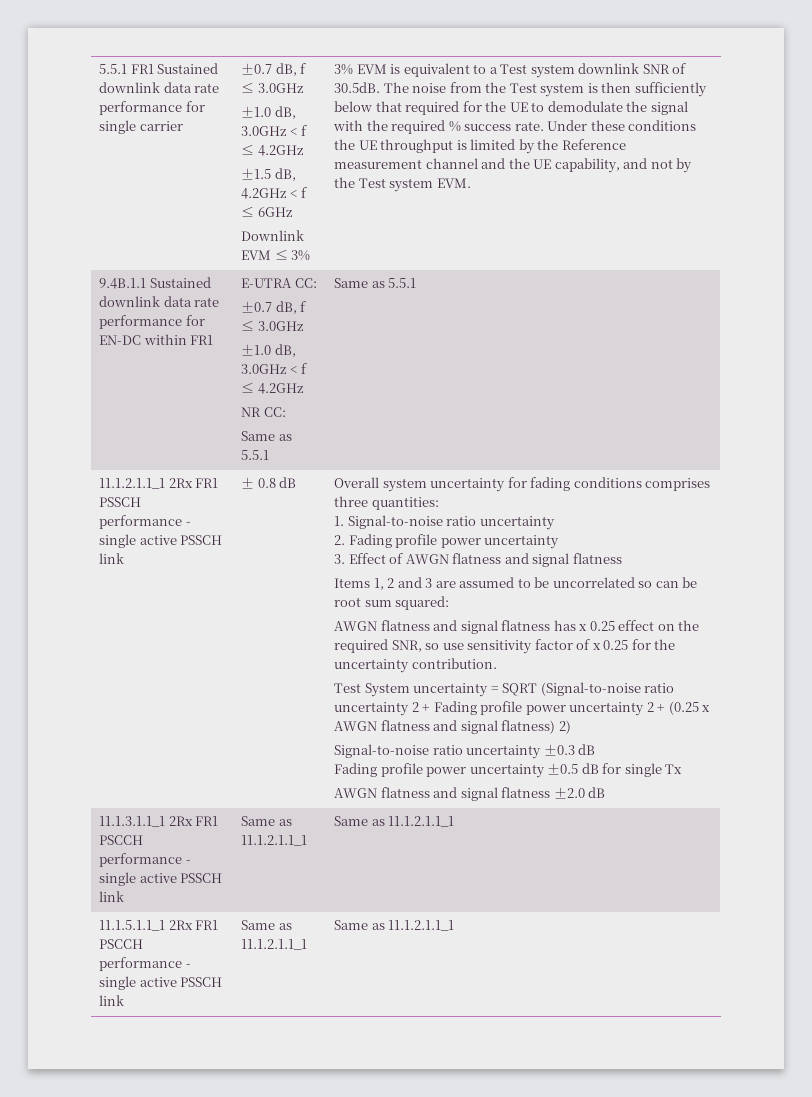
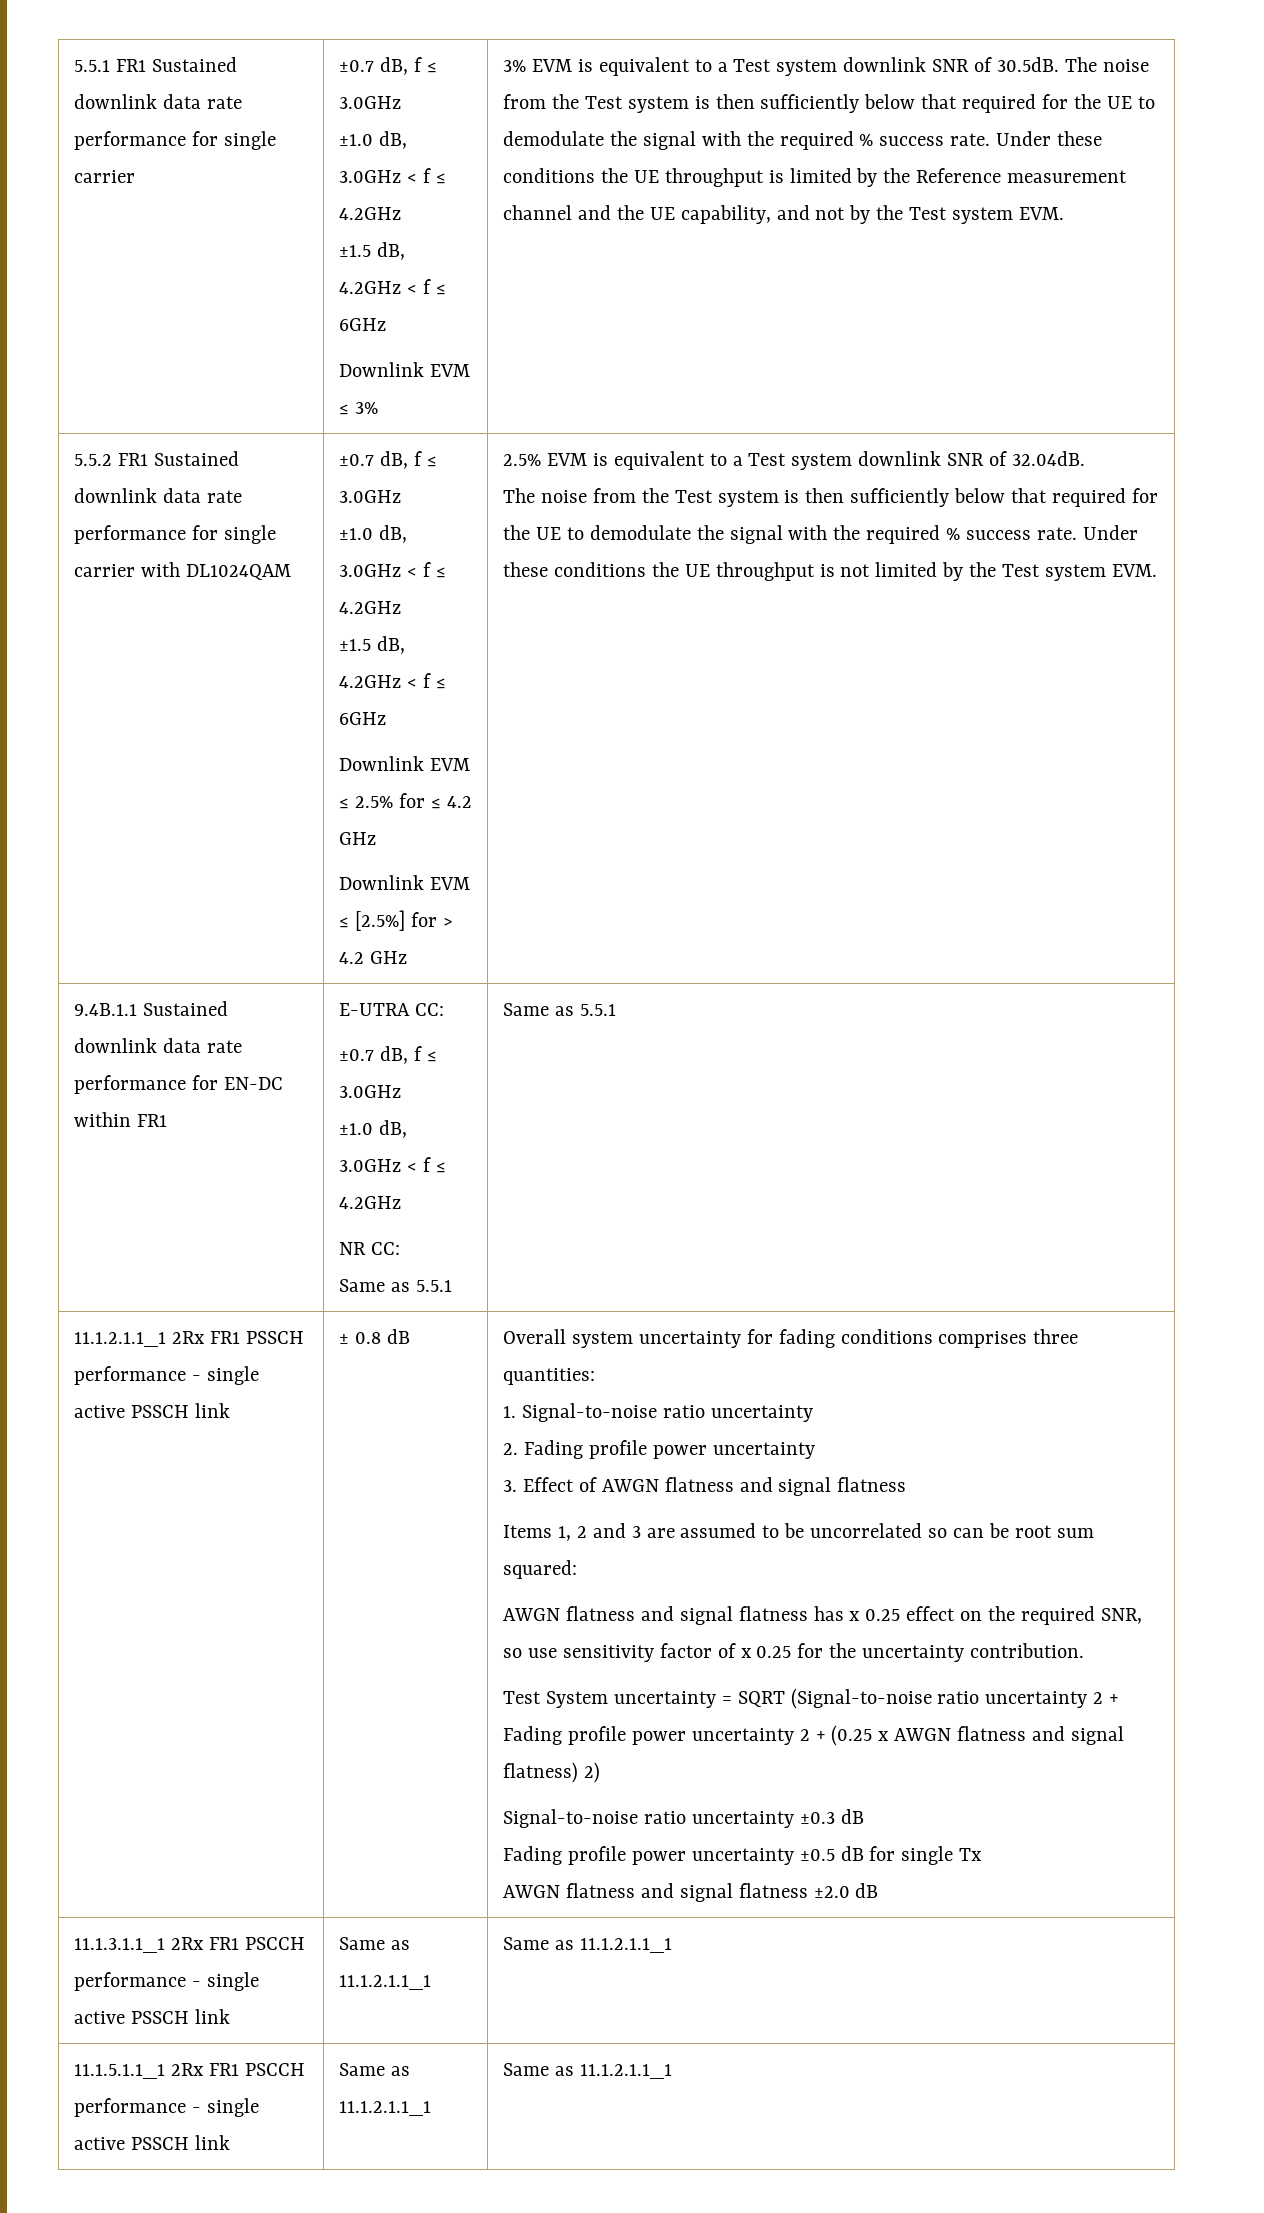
(471, 183) none -> [73,451,239,466] [73,488,242,503] [73,525,276,544] [73,562,291,580] [338,451,437,469] [338,490,401,503] [338,525,407,543] [338,562,446,578] [338,601,401,614] [338,636,405,654] [338,673,446,689] [338,712,386,725] [338,756,470,771] [338,793,472,809] [338,832,376,845] [338,875,470,890] [338,910,453,931] [338,951,407,964] [502,451,1086,470] [502,488,1159,507] [502,525,1139,544] [502,562,1158,581] // 5.5.2 FR1 Sustained downlink data rate performance for single carrier with DL1024QAM | ±0.7 dB, f ≤ 3.0GHz // ±1.0 dB, 3.0GHz < f ≤ 4.2GHz // ±1.5 dB, 4.2GHz < f ≤ 6GHz // Downlink EVM ≤ 2.5% for ≤ 4.2 GHz // Downlink EVM ≤ [2.5%] for > 4.2 GHz | 2.5% EVM is equivalent to a Test system downlink SNR of 32.04dB. // The noise from the Test system is then sufficiently below that required for the UE to demodulate the signal with the required % success rate. Under these conditions the UE throughput is not limited by the Test system EVM.

